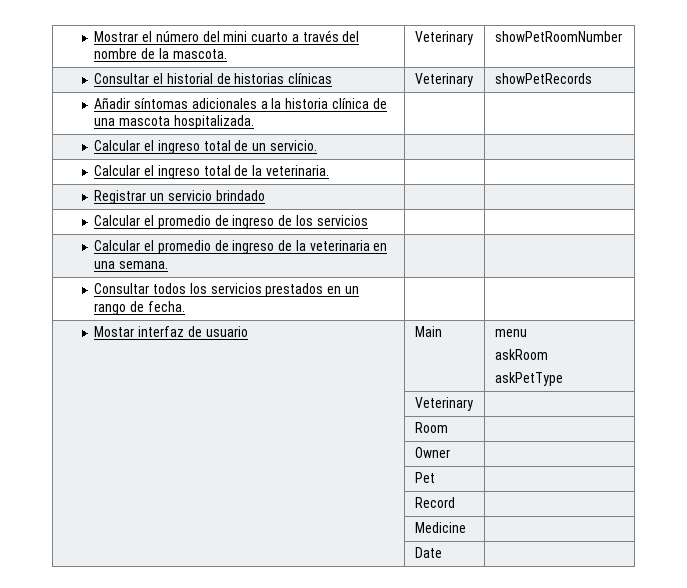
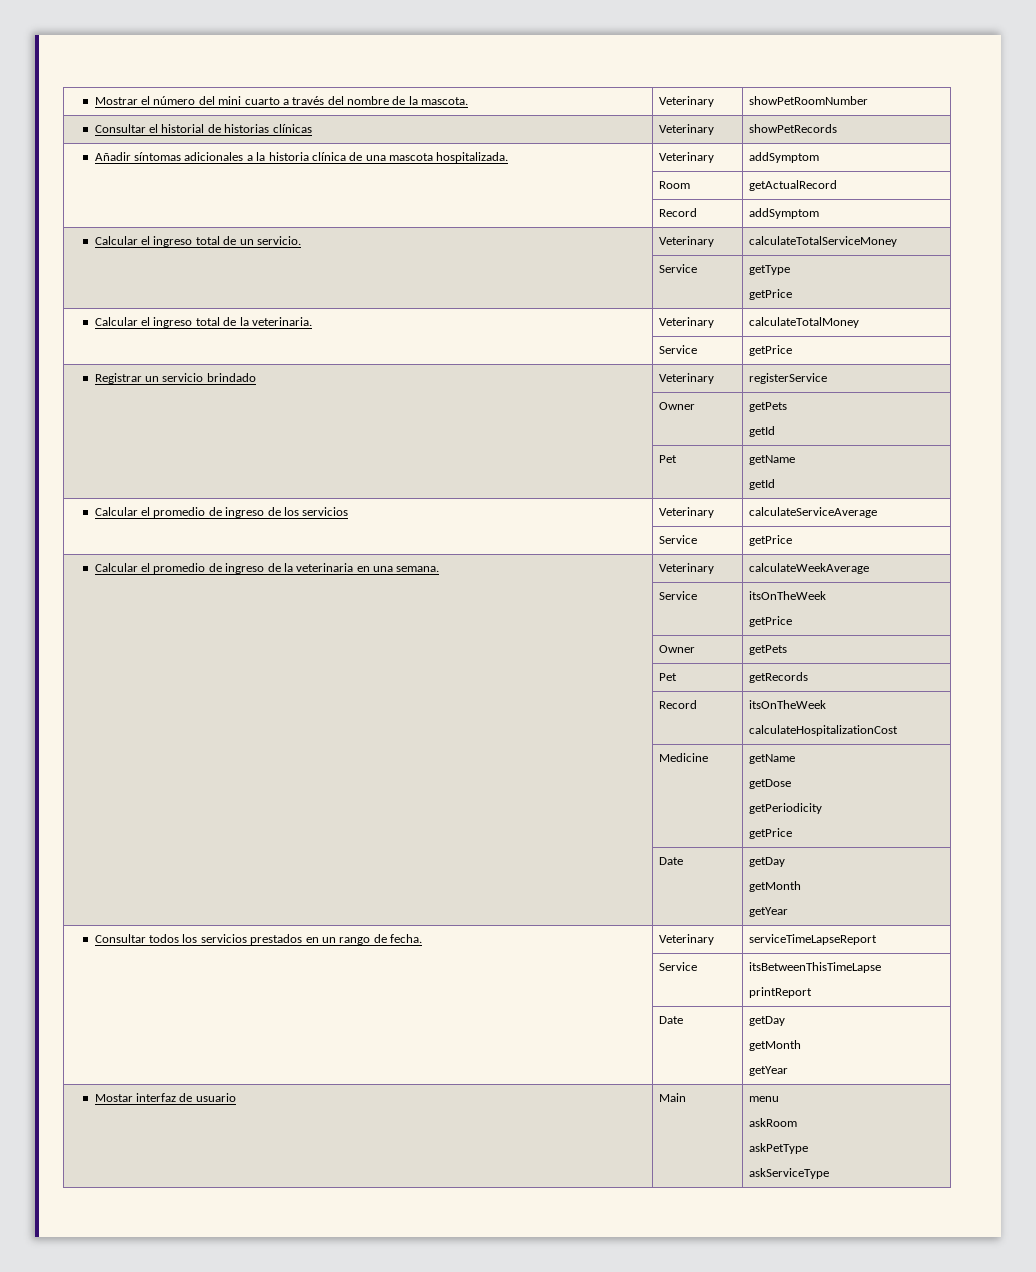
(254, 122) | -> [659,152,715,163] [749,152,820,163] [659,181,691,189] [749,180,838,191] [659,208,698,217] [749,208,820,219] Veterinary | addSymptom // | Room | getActualRecord // | Record | addSymptom
(317, 145) | -> [659,236,715,247] [749,236,898,247] [659,264,698,273] [749,265,791,275] [749,289,793,300] Veterinary | calculateTotalServiceMoney // | Service | getType // getPrice
(329, 170) | -> [659,317,715,328] [749,317,860,328] [659,345,698,354] [749,345,793,356] Veterinary | calculateTotalMoney // | Service | getPrice
(265, 195) | -> [659,373,715,384] [749,373,828,384] [659,402,696,410] [749,402,788,412] [749,426,776,437] [659,455,678,463] [749,455,796,465] [749,479,776,490] Veterinary | registerService // | Owner | getPets // getId // | Pet | getName // getId
(368, 220) | -> [659,507,715,518] [749,507,878,518] [659,535,698,544] [749,535,793,546] Veterinary | calculateServiceAverage // | Service | getPrice
(168, 265) | -> [659,563,715,574] [749,563,870,574] [659,591,698,600] [749,591,827,600] [749,616,793,627] [659,645,696,653] [749,645,788,655] [659,673,678,681] [749,672,809,683] [659,700,698,709] [749,700,827,709] [749,725,899,736] [659,753,709,762] [749,754,796,764] [749,779,792,789] [749,803,823,814] [749,828,793,839] [659,857,684,865] [749,857,786,867] [749,881,802,892] [749,907,789,917] Veterinary | calculateWeekAverage // | Service | itsOnTheWeek // getPrice // | Owner | getPets // | Pet | getRecords // | Record | itsOnTheWeek // calculateHospitalizationCost // | Medicine | getName // getDose // getPeriodicity // getPrice // | Date | getDay // getMonth // getYear
(185, 306) | -> [659,934,715,945] [749,934,878,945] [659,962,698,971] [749,962,882,973] [749,987,813,998] [659,1016,684,1024] [749,1016,786,1026] [749,1040,802,1051] [749,1066,789,1076] Veterinary | serviceTimeLapseReport // | Service | itsBetweenThisTimeLapse // printReport // | Date | getDay // getMonth // getYear
[414,397,473,411] [414,422,448,433] [414,447,450,458] [414,472,435,483] [414,497,455,508] [414,522,466,533] [414,547,442,558] // | Veterinary | // | Room | // | Owner | // | Pet | // | Record | // | Medicine | // | Date | -> [749,1168,830,1179] // askServiceType

